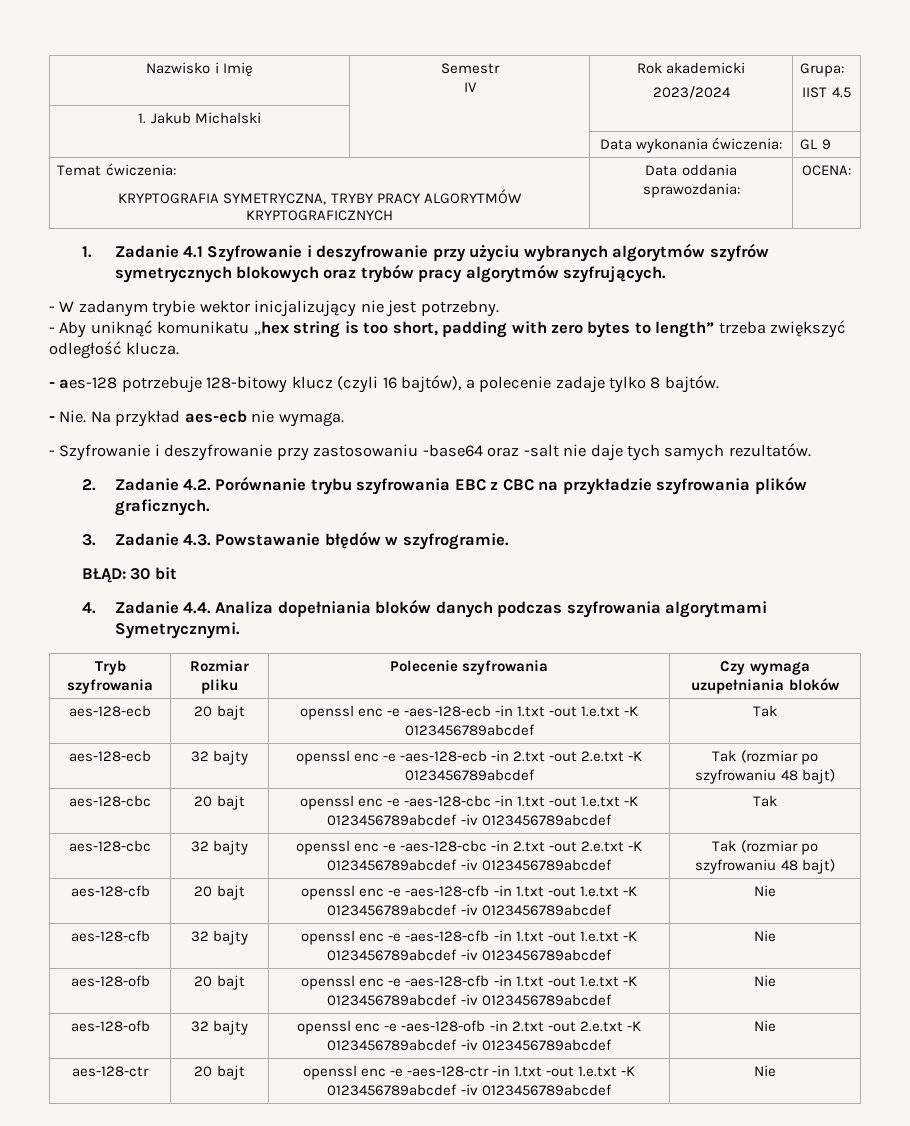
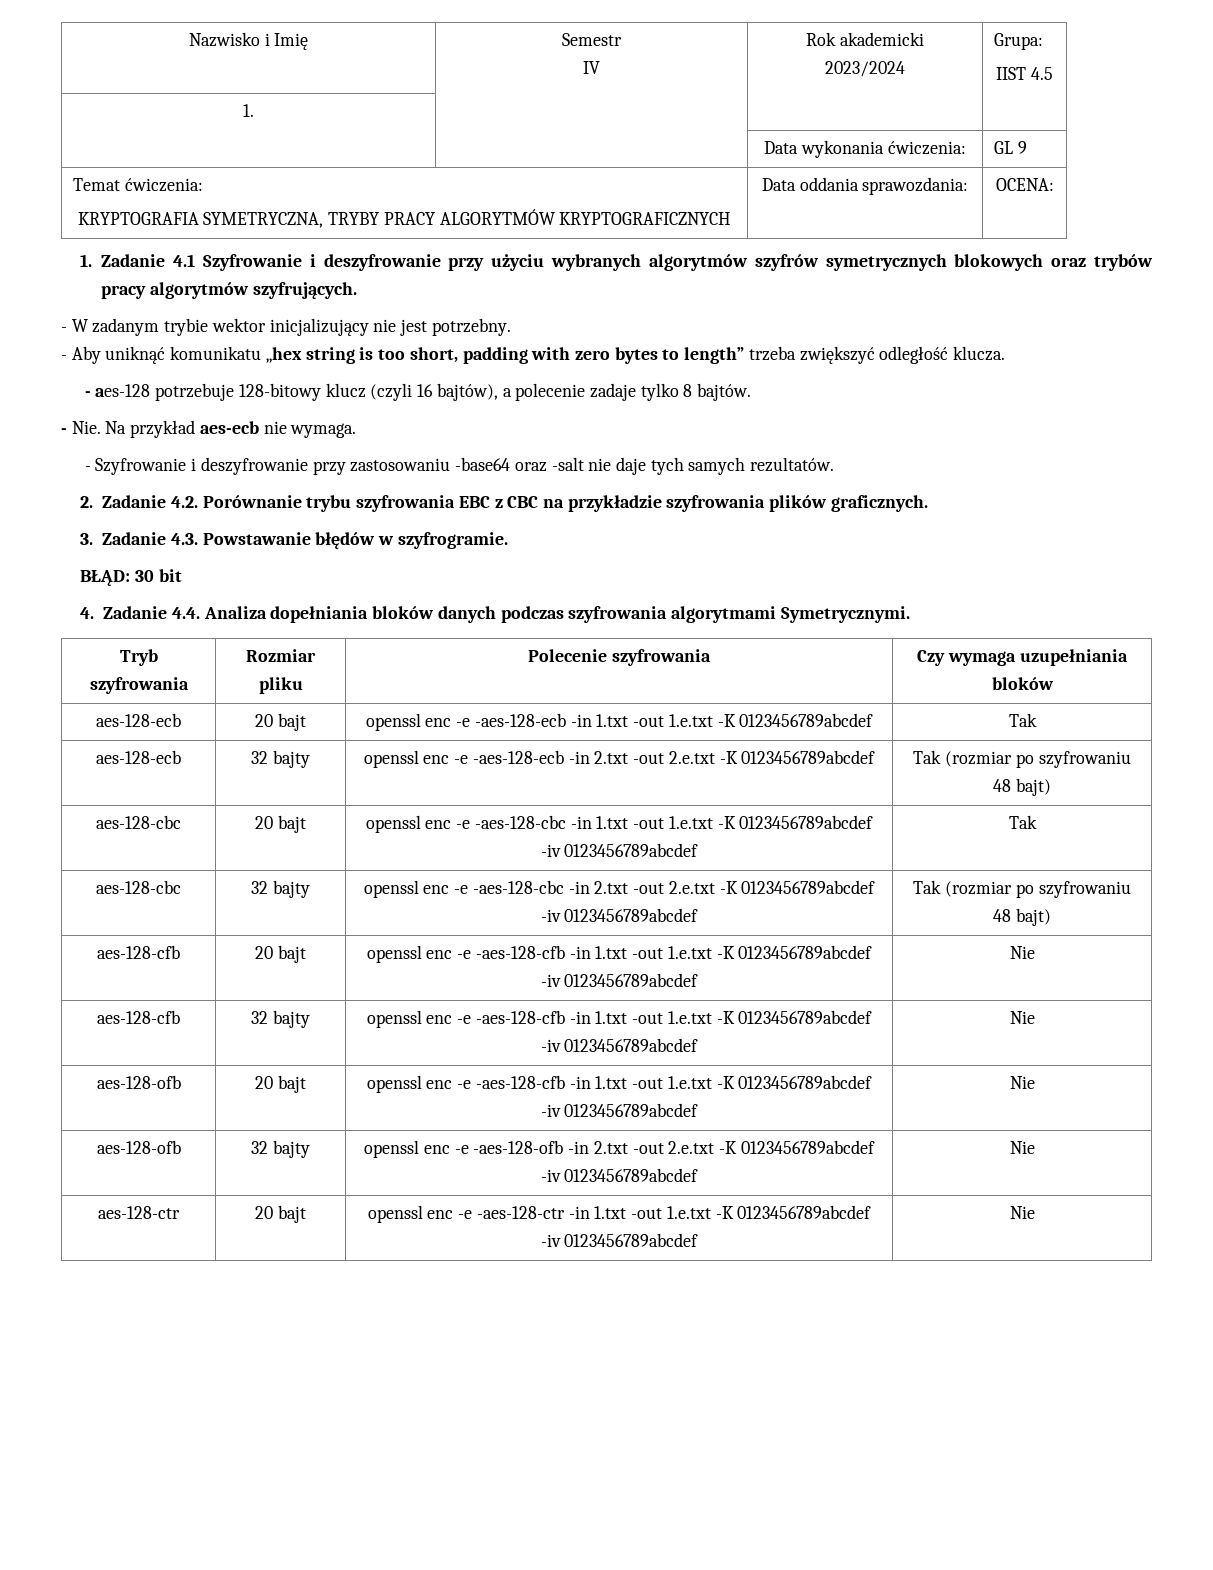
[150,112,261,124] Jakub Michalski -> (254, 110) none

